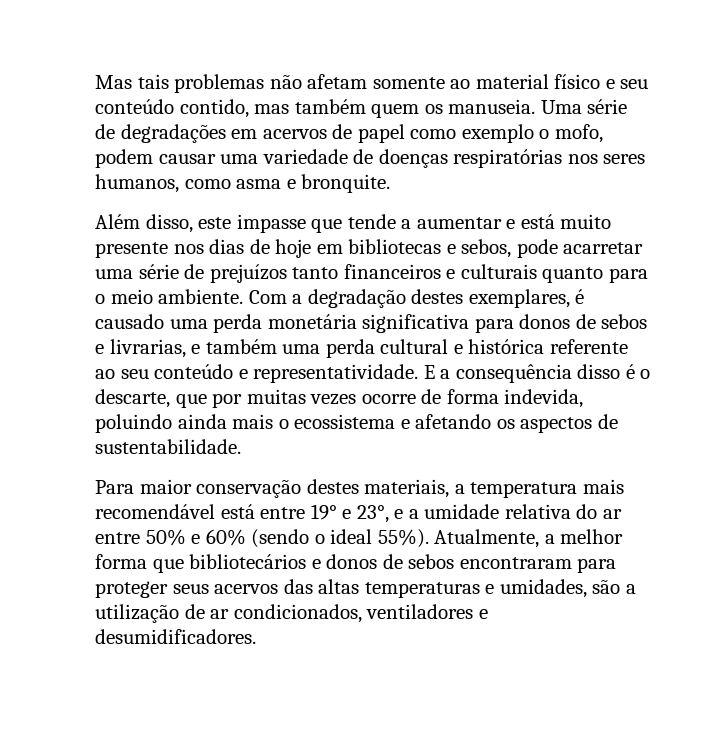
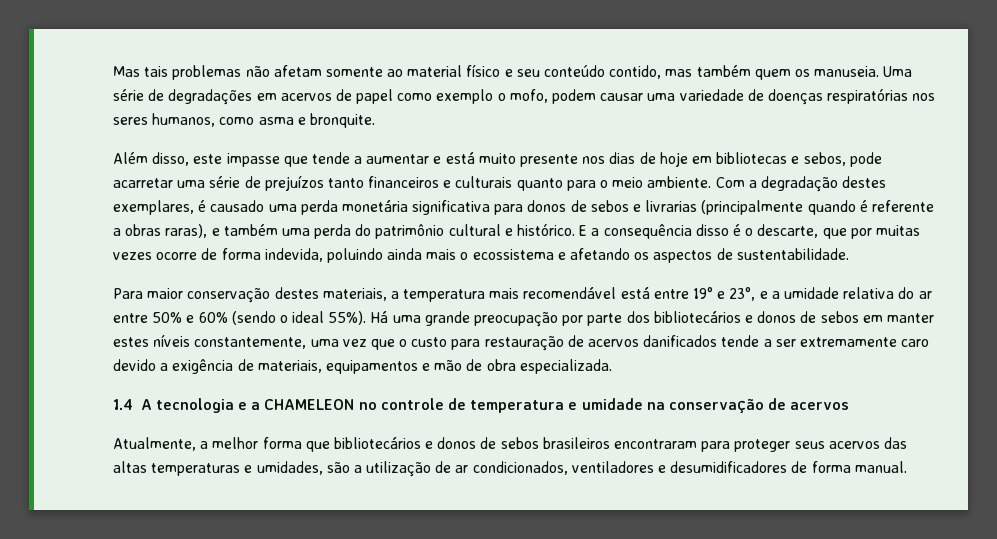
[109,339,628,358] [95,364,419,383] livrarias, e também uma perda cultural e histórica referente ao seu conteúdo e representatividade. -> [645,200,934,215] [113,223,576,239] livrarias (principalmente quando é referente a obras raras), e também uma perda do patrimônio cultural e histórico.
(429, 538) none -> [370,311,934,327] [113,334,930,351] [113,359,612,374] [113,398,850,413] Há uma grande preocupação por parte dos bibliotecários e donos de sebos em manter estes níveis constantemente, uma vez que o custo para restauração de acervos danificados tende a ser extremamente caro devido a exigência de materiais, equipamentos e mão de obra especializada. // 1.4 A tecnologia e a CHAMELEON no controle de temperatura e umidade na conservação de acervos //
(455, 561) none -> [542,437,610,449] brasileiros
[95,629,256,644] desumidificadores. -> [670,461,907,473] desumidificadores de forma manual.

